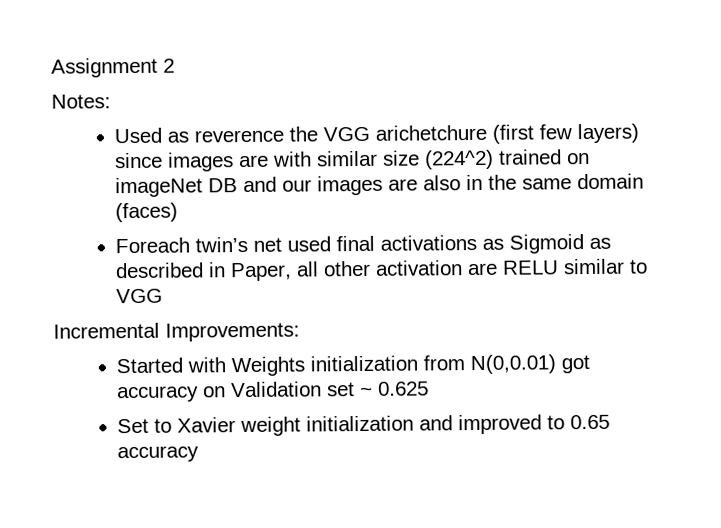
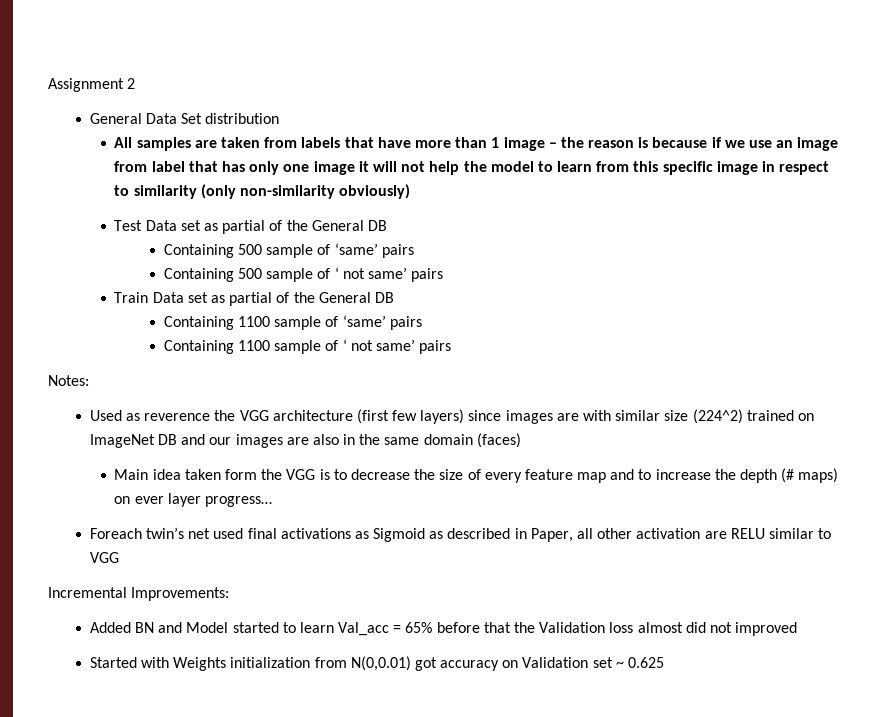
(175, 65) none -> [89,113,280,124] [114,137,839,151] [114,161,830,175] [114,184,411,199] [114,220,387,234] [163,243,414,258] [163,267,444,282] [114,292,394,306] [163,315,422,330] [163,339,452,354] // General Data Set distribution // All samples are taken from labels that have more than 1 image – the reason is because if we use an image from label that has only one image it will not help the model to learn from this specific image in respect to similarity (only non-similarity obviously) // Test Data set as partial of the General DB // Containing 500 sample of ‘same’ pairs // Containing 500 sample of ‘ not same’ pairs // Train Data set as partial of the General DB // Containing 1100 sample of ‘same’ pairs // Containing 1100 sample of ‘ not same’ pairs
[375,124,488,141] arichetchure -> [272,410,353,421] architecture
[115,177,204,198] imageNet -> [89,434,155,448] ImageNet
(179, 212) none -> [114,468,839,483] [114,493,273,507] // Main idea taken form the VGG is to decrease the size of every feature map and to increase the depth (# maps) on ever layer progress…
(300, 332) none -> [89,622,798,636] // Added BN and Model started to learn Val_acc = 65% before that the Validation loss almost did not improved
[117,414,611,437] [117,445,200,463] // Set to Xavier weight initialization and improved to 0.65 accuracy -> (664, 662) none

